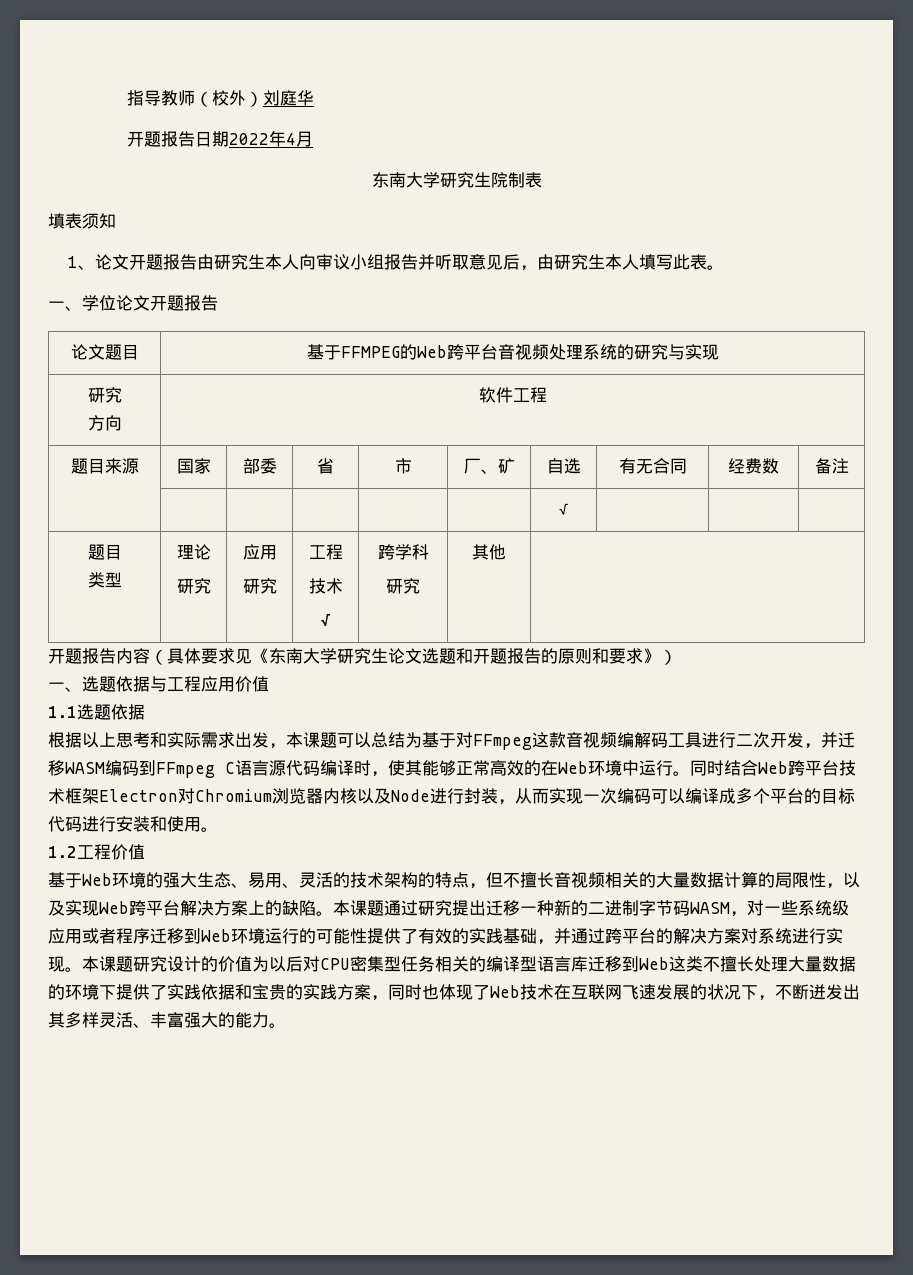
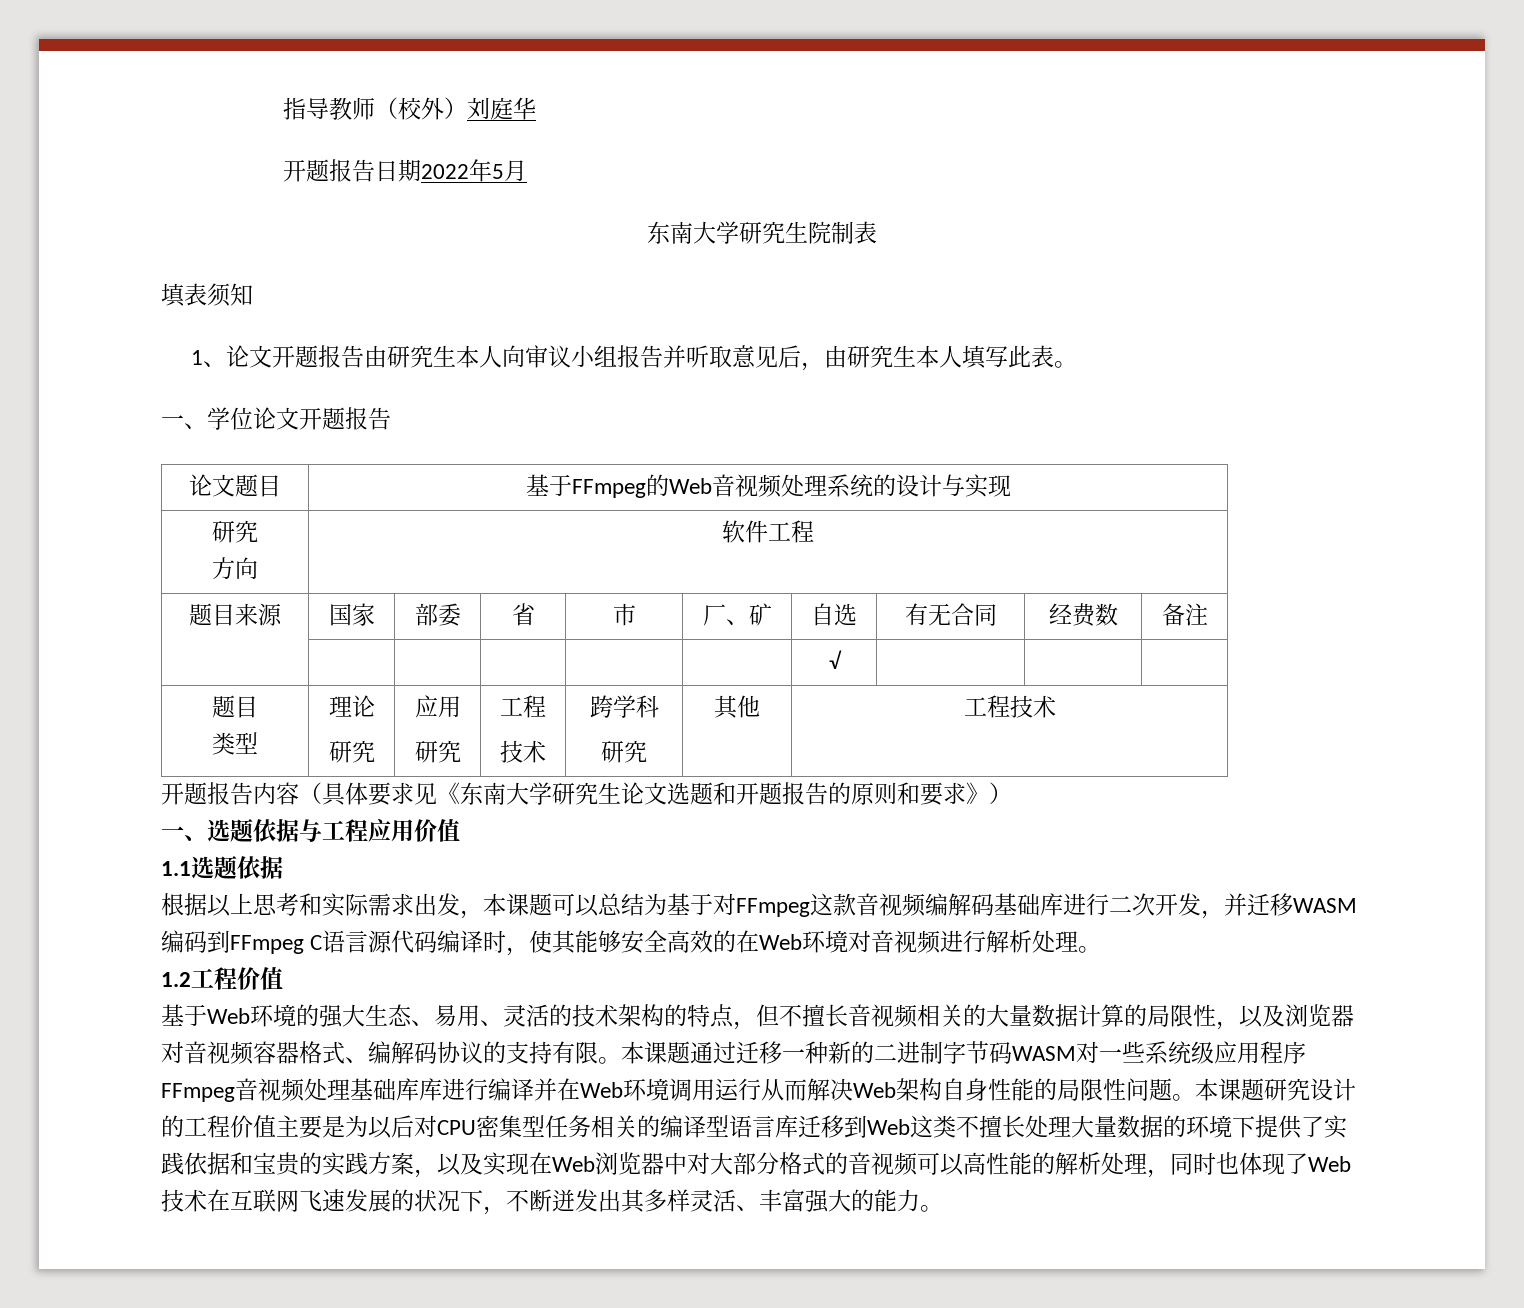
[286,133,297,145] 4 -> [491,164,504,179] 5
[340,344,498,360] FFMPEG的Web跨平台 -> [571,474,712,498] FFmpeg的Web
[633,344,668,360] 研究 -> [895,474,942,497] 设计
[320,614,331,627] // √ -> (546, 751) none
(506, 552) none -> [963,695,1056,718] 工程技术
[668,732,702,748] 工具 -> [994,893,1063,916] 基础库
[456,760,490,776] 正常 -> [621,930,668,954] 安全
[622,760,856,776] [48,788,855,805] [48,816,201,832] 中运行。同时结合Web跨平台技术框架Electron对Chromium浏览器内核以及Node进行封装，从而实现一次编码可以编译成多个平台的目标代码进行安装和使用 -> [848,930,1079,954] 对音视频进行解析处理
[65,900,316,916] 实现Web跨平台解决方案上的缺陷 -> [1285,1004,1354,1027] [161,1041,598,1065] 浏览器对音视频容器格式、编解码协议的支持有限
[418,900,486,916] 研究提出 -> (736, 1052) none
[730,911,747,917] ， -> (1076, 1053) none
[82,928,843,945] [48,956,65,972] 或者程序迁移到Web环境运行的可能性提供了有效的实践基础，并通过跨平台的解决方案对系统进行实现 -> [1260,1041,1306,1064] [161,1078,1172,1102] 程序FFmpeg音视频处理基础库库进行编译并在Web环境调用运行从而解决Web架构自身性能的局限性问题
[218,956,252,972] 价值 -> [184,1115,345,1139] 工程价值主要是
(388, 998) none -> [437,1152,1170,1178] 以及实现在Web浏览器中对大部分格式的音视频可以高性能的解析处理，

